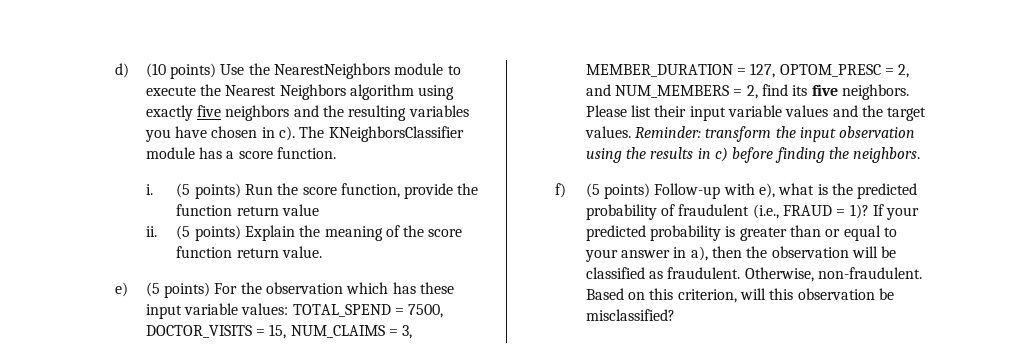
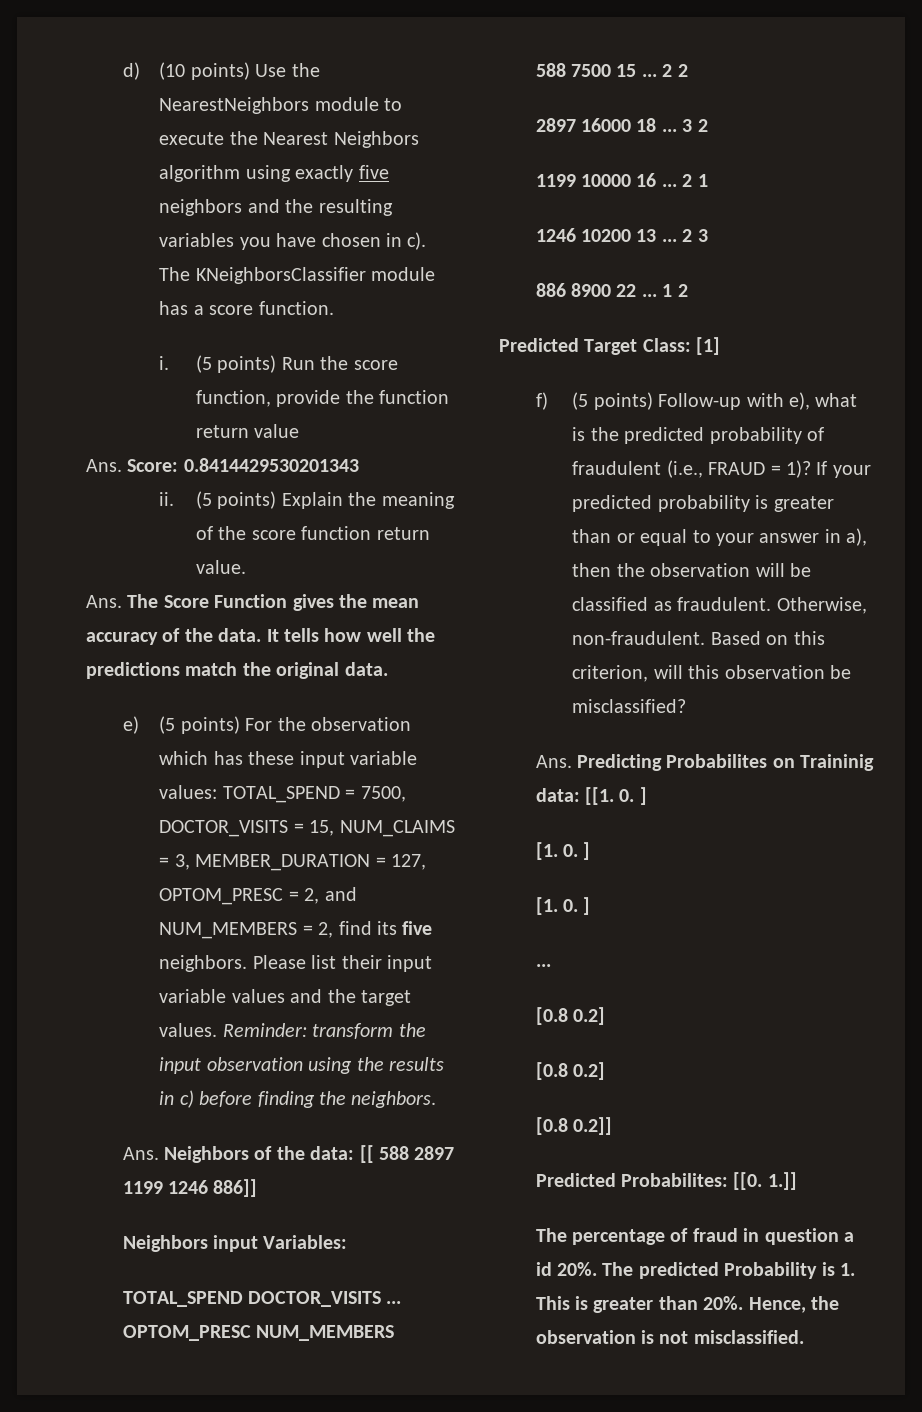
(319, 210) none -> [86,458,359,472] // Ans. Score: 0.8414429530201343
(322, 252) none -> [86,594,420,611] [86,628,436,645] [86,662,388,679] // Ans. The Score Function gives the mean accuracy of the data. It tells how well the predictions match the original data.
(921, 155) none -> [122,1145,455,1163] [122,1179,258,1197] [122,1235,348,1252] [122,1291,402,1307] [122,1325,395,1341] [535,63,688,77] [535,118,708,132] [535,173,708,187] [535,228,708,242] [535,283,688,297] [499,337,721,355] // Ans. Neighbors of the data: [[ 588 2897 1199 1246 886]] // Neighbors input Variables: // TOTAL_SPEND DOCTOR_VISITS ... OPTOM_PRESC NUM_MEMBERS // 588 7500 15 ... 2 2 // 2897 16000 18 ... 3 2 // 1199 10000 16 ... 2 1 // 1246 10200 13 ... 2 3 // 886 8900 22 ... 1 2 // Predicted Target Class: [1]
(675, 315) none -> [535,754,875,771] [535,787,647,805] [535,842,591,860] [535,897,591,915] [535,964,551,967] [535,1007,606,1025] [535,1062,606,1080] [535,1117,613,1135] [535,1172,797,1190] [535,1228,855,1245] [535,1262,856,1279] [535,1296,840,1313] [535,1330,804,1344] // Ans. Predicting Probabilites on Traininig data: [[1. 0. ] // [1. 0. ] // [1. 0. ] // ... // [0.8 0.2] // [0.8 0.2] // [0.8 0.2]] // Predicted Probabilites: [[0. 1.]] // The percentage of fraud in question a id 20%. The predicted Probability is 1. This is greater than 20%. Hence, the observation is not misclassified.

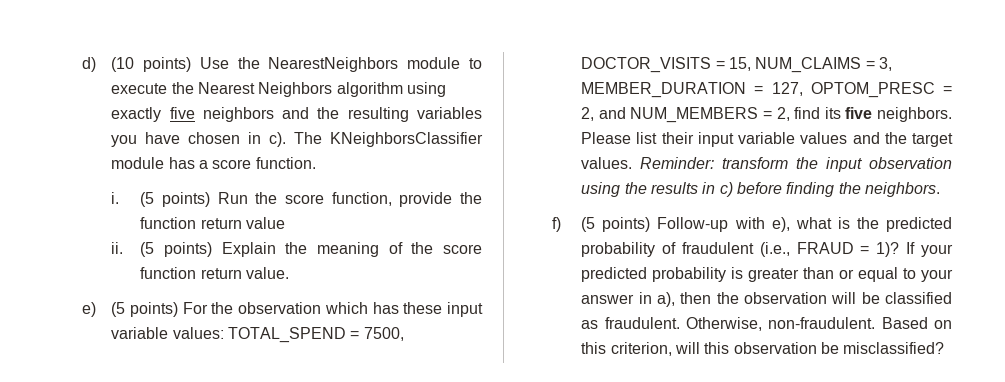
[86,458,359,472] // Ans. Score: 0.8414429530201343 -> (286, 223) none
[86,594,420,611] [86,628,436,645] [86,662,388,679] // Ans. The Score Function gives the mean accuracy of the data. It tells how well the predictions match the original data. -> (290, 273) none
[122,1145,455,1163] [122,1179,258,1197] [122,1235,348,1252] [122,1291,402,1307] [122,1325,395,1341] [535,63,688,77] [535,118,708,132] [535,173,708,187] [535,228,708,242] [535,283,688,297] [499,337,721,355] // Ans. Neighbors of the data: [[ 588 2897 1199 1246 886]] // Neighbors input Variables: // TOTAL_SPEND DOCTOR_VISITS ... OPTOM_PRESC NUM_MEMBERS // 588 7500 15 ... 2 2 // 2897 16000 18 ... 3 2 // 1199 10000 16 ... 2 1 // 1246 10200 13 ... 2 3 // 886 8900 22 ... 1 2 // Predicted Target Class: [1] -> (940, 189) none
[535,754,875,771] [535,787,647,805] [535,842,591,860] [535,897,591,915] [535,964,551,967] [535,1007,606,1025] [535,1062,606,1080] [535,1117,613,1135] [535,1172,797,1190] [535,1228,855,1245] [535,1262,856,1279] [535,1296,840,1313] [535,1330,804,1344] // Ans. Predicting Probabilites on Traininig data: [[1. 0. ] // [1. 0. ] // [1. 0. ] // ... // [0.8 0.2] // [0.8 0.2] // [0.8 0.2]] // Predicted Probabilites: [[0. 1.]] // The percentage of fraud in question a id 20%. The predicted Probability is 1. This is greater than 20%. Hence, the observation is not misclassified. -> (945, 348) none

